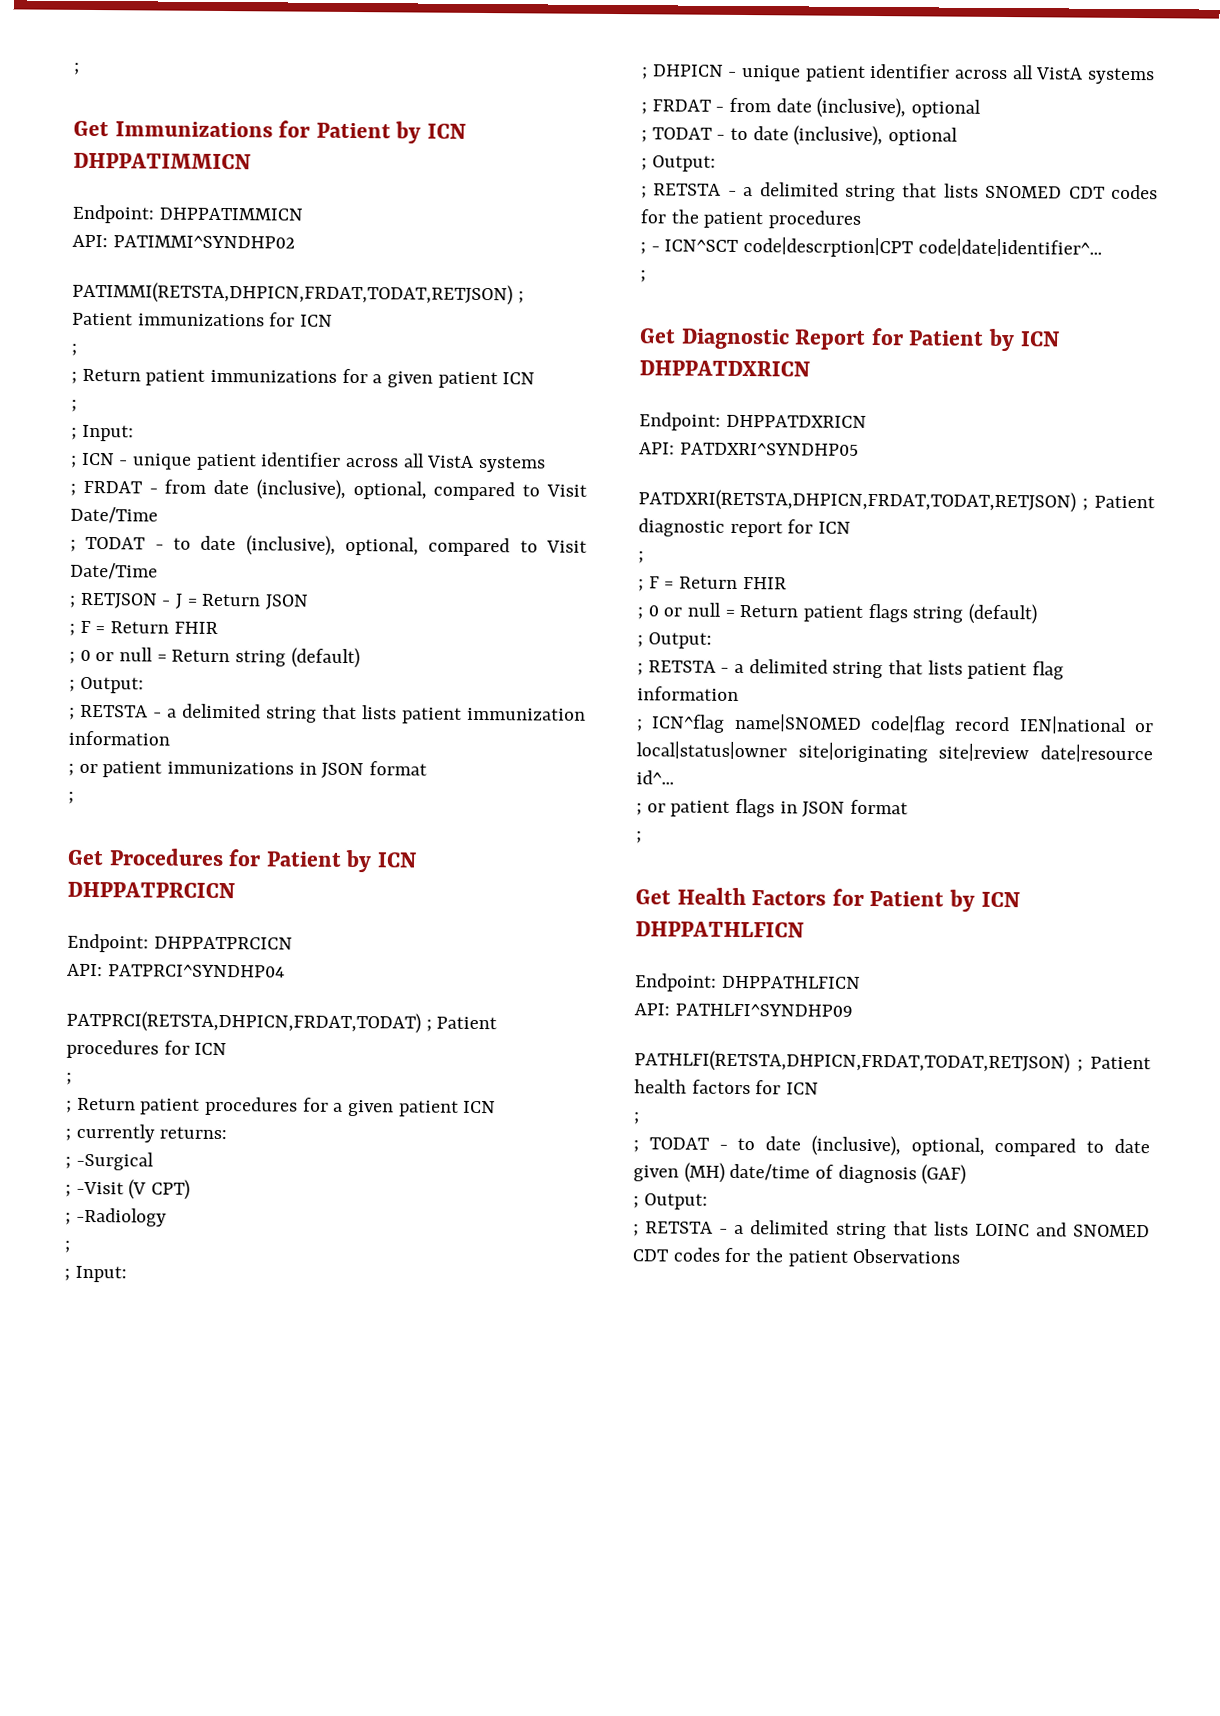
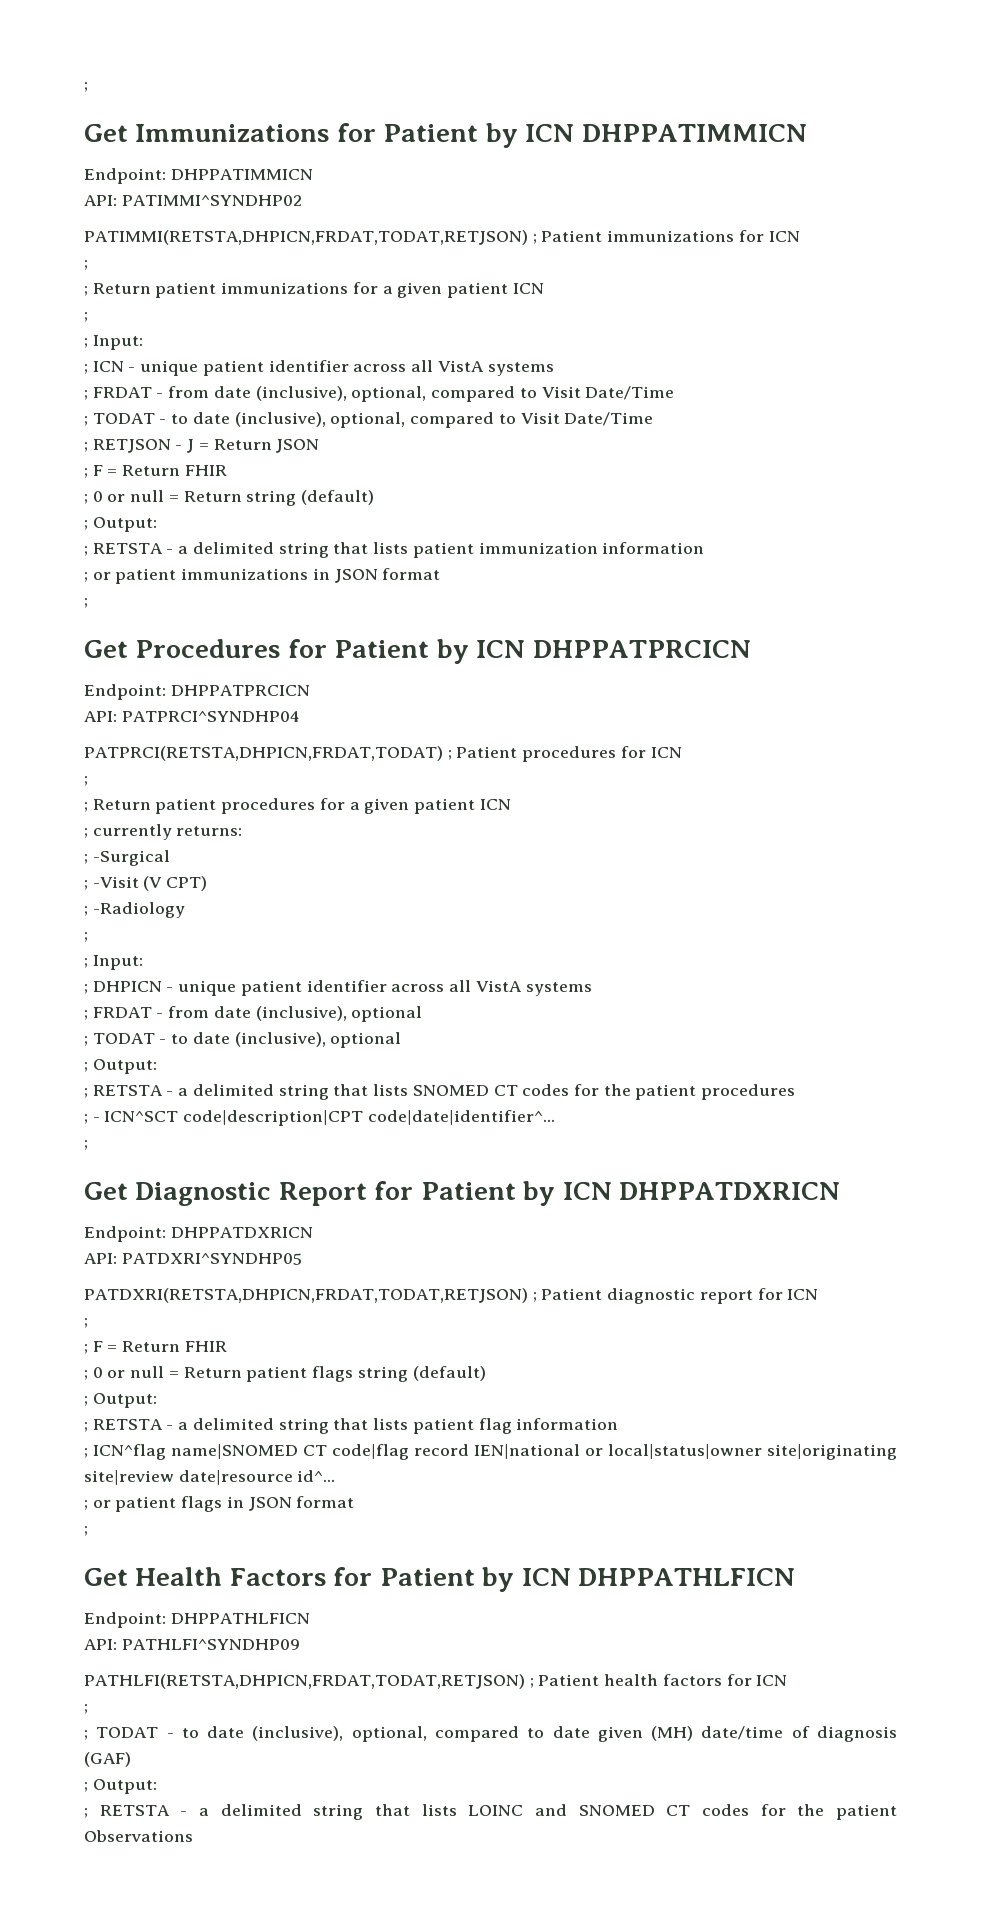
[1068,186,1105,199] CDT -> [493,1085,518,1096] CT
[743,237,914,258] code|descrption|CPT -> [183,1110,364,1126] code|description|CPT
(862, 722) none -> [303,1445,327,1456] CT
[632,1249,668,1262] CDT -> [666,1805,691,1816] CT

